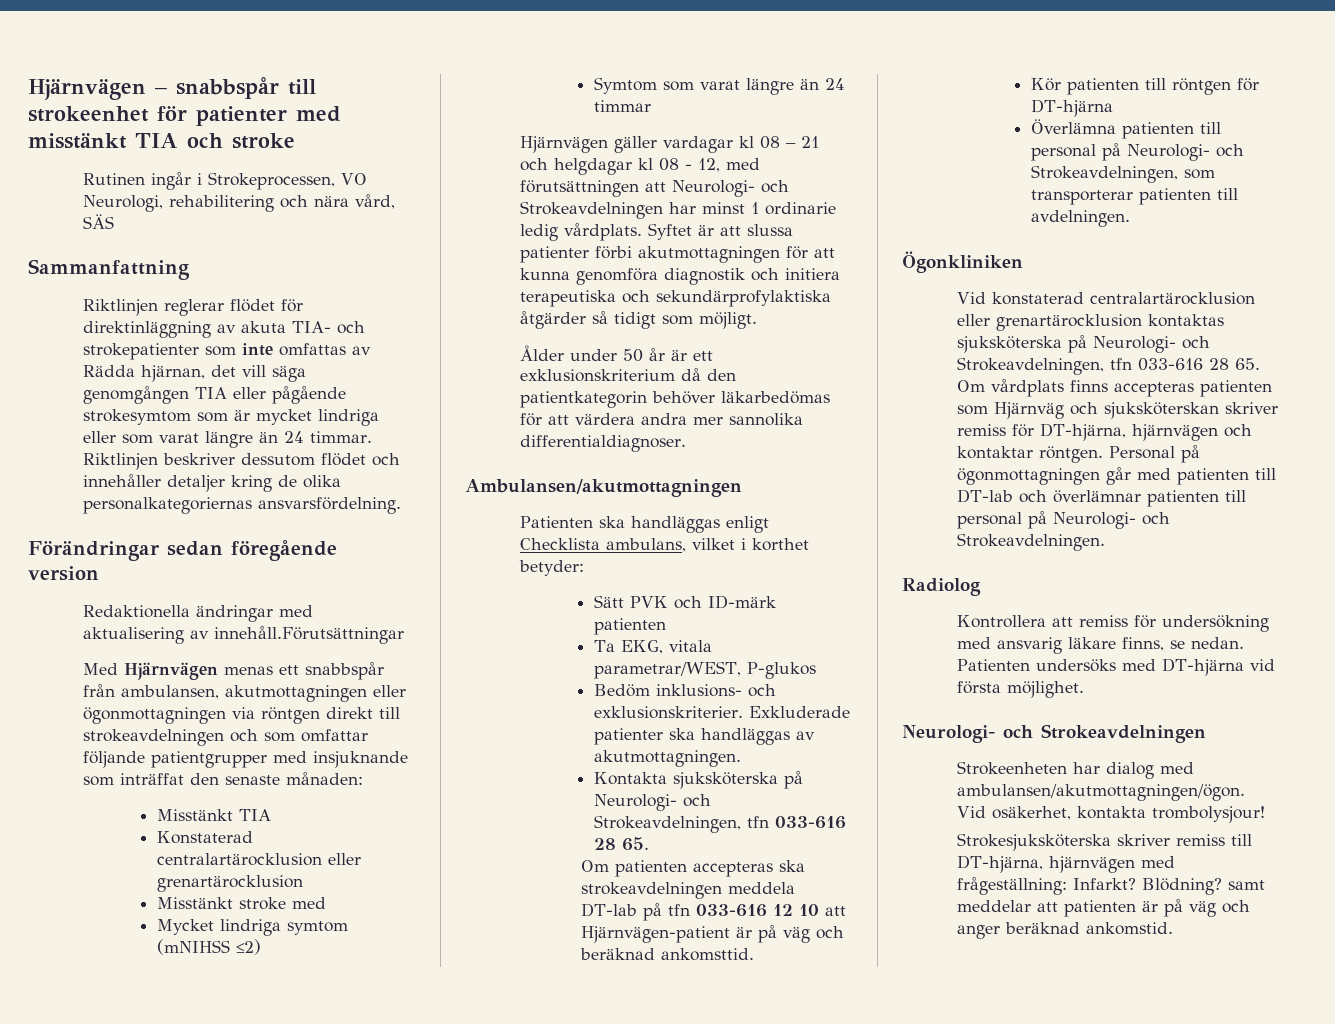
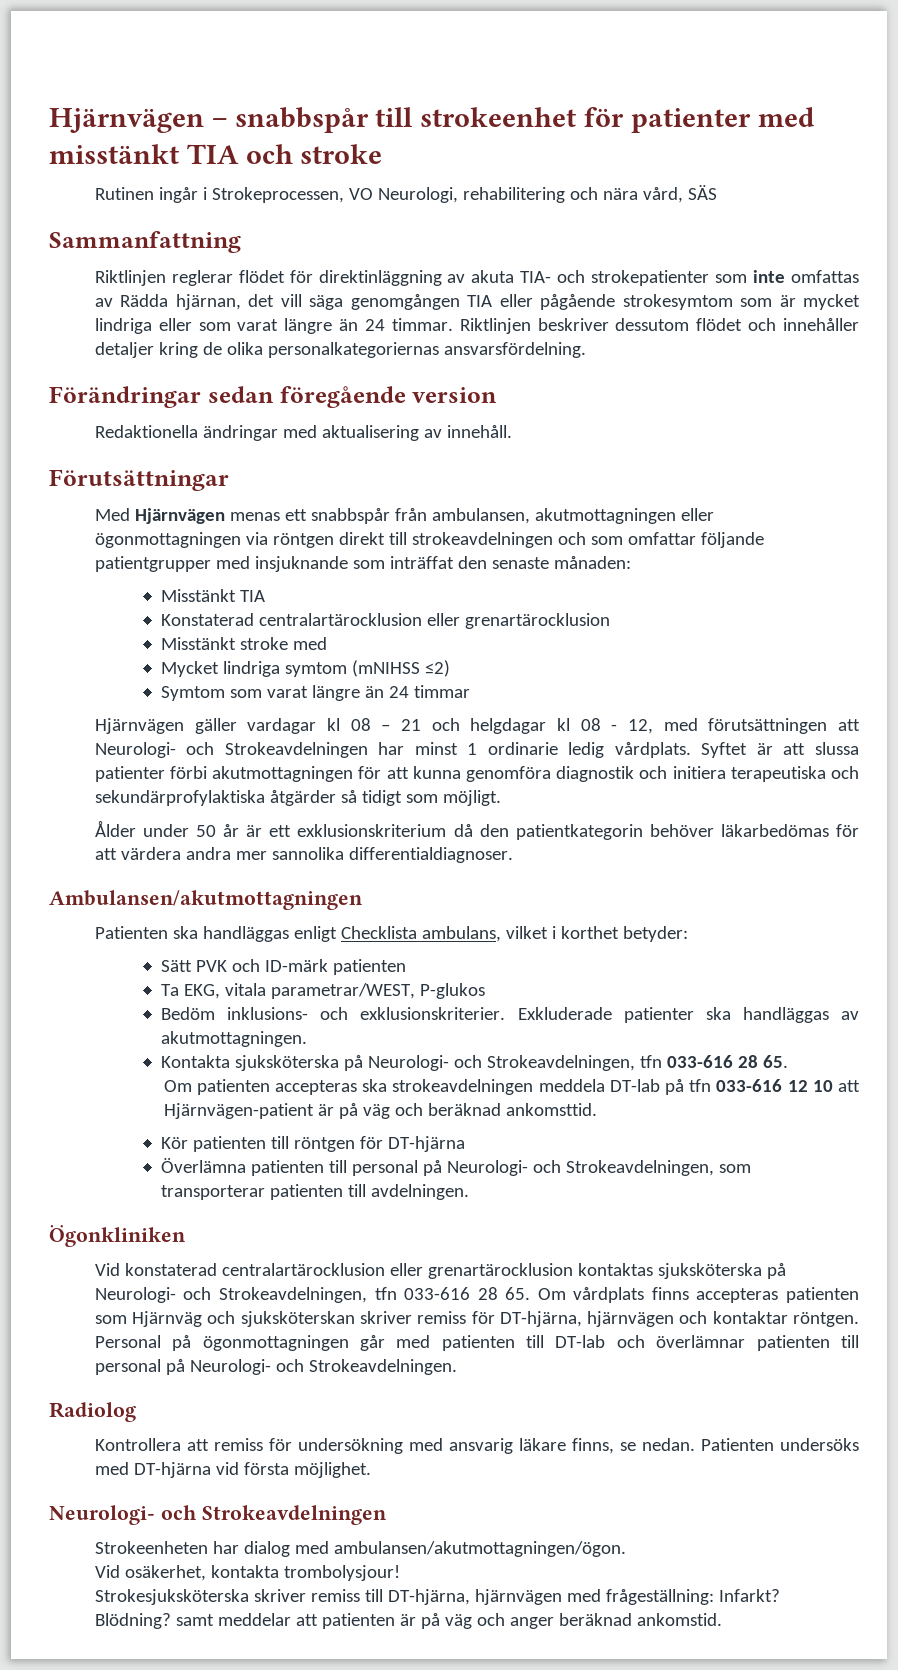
[213,626,404,644] innehåll.Förutsättningar -> [446,425,512,438] [49,469,229,491] innehåll. // Förutsättningar

